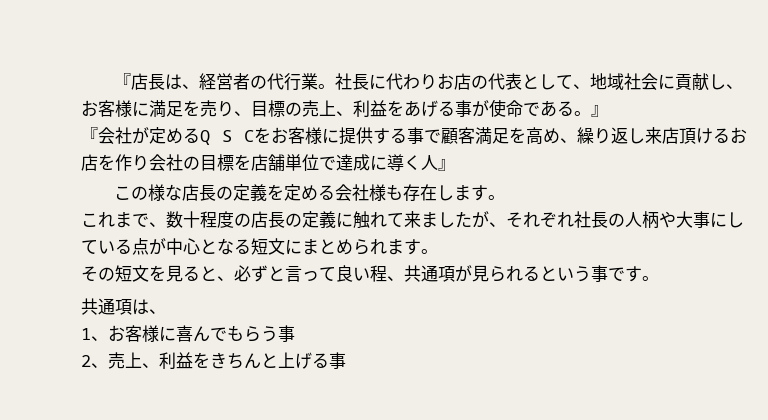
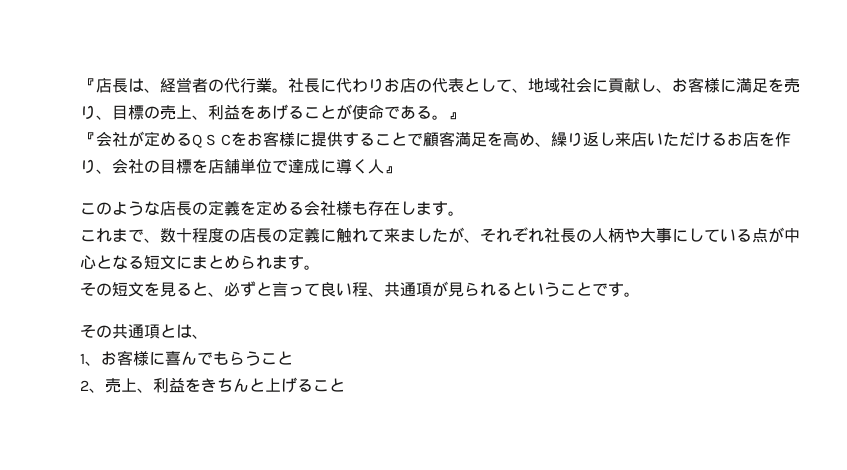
[455,100,472,117] 事 -> [304,105,336,119] こと
[407,127,424,144] 事 -> [374,132,407,146] こと
[679,128,696,144] 頂 -> [646,132,695,146] いただ
(149, 163) none -> [96,169,112,174] 、
[147,184,165,201] 様 -> [112,201,144,216] よう
[591,265,608,282] 事 -> [560,282,592,296] こと
[81,298,132,315] 共通項 -> [80,324,176,339] その共通項と
[278,325,295,342] 事 -> [261,351,293,365] こと
[329,352,346,369] 事 -> [313,378,345,392] こと

